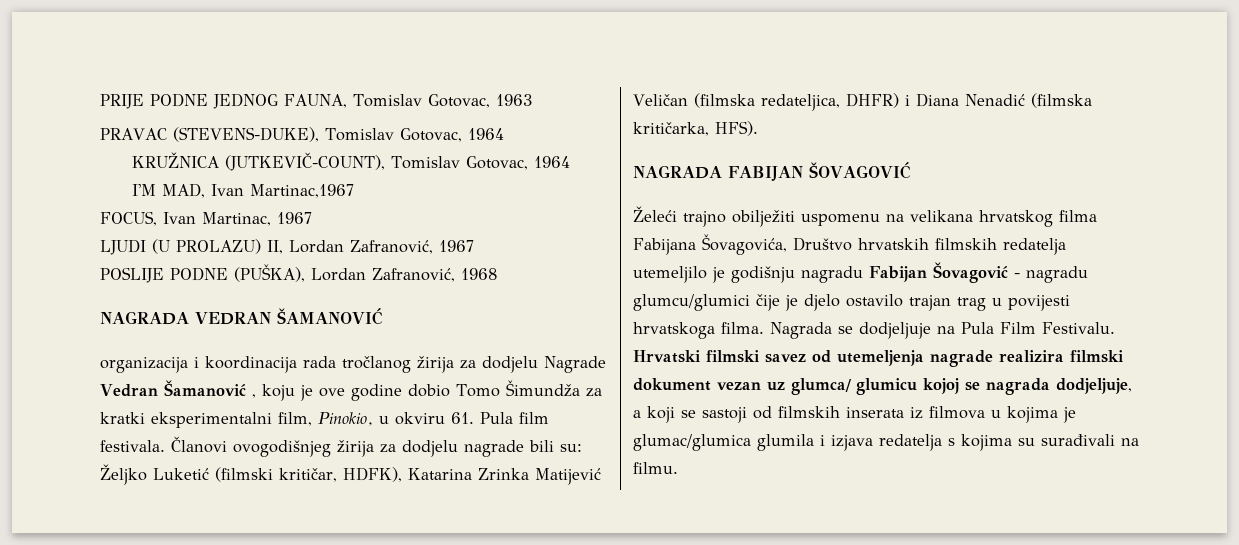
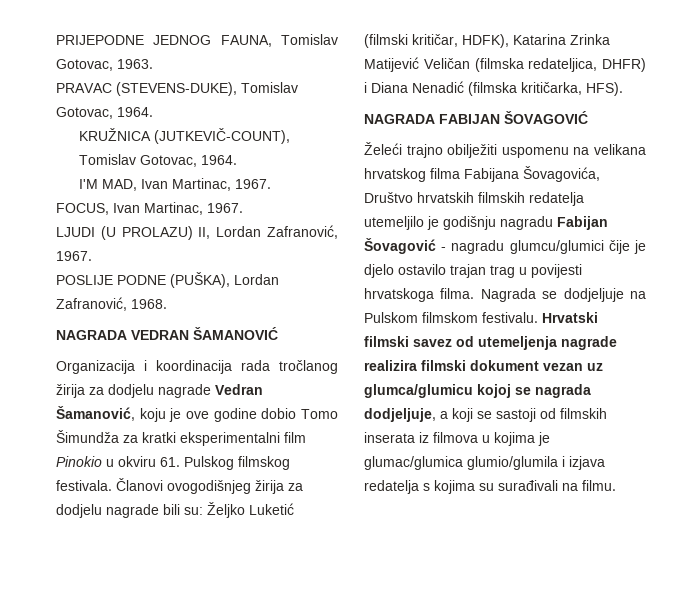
[100,93,208,109] PRIJE PODNE -> [56,35,144,45] PRIJEPODNE
[495,94,532,106] 1963 -> [117,59,153,69] 1963.
[467,128,504,140] 1964 -> [117,107,153,117] 1964.
[533,156,570,168] 1964 -> [200,155,237,165] 1964.
[249,184,354,198] Martinac,1967 -> [171,178,271,191] Martinac, 1967.
[277,212,312,224] 1967 -> [207,203,243,213] 1967.
[439,240,474,252] 1967 -> [56,251,92,261] 1967.
[461,268,497,280] 1968 -> [131,299,167,309] 1968.
[100,357,188,373] organizacija -> [56,360,135,374] Organizacija
[544,356,606,373] [100,380,256,398] Nagrade Vedran Šamanović , -> [158,384,263,398] [56,406,135,421] nagrade Vedran Šamanović,
[278,412,373,426] film, Pinokio, -> [284,432,306,443] [56,456,102,467] film Pinokio
[480,412,549,424] Pula film -> [184,456,290,470] Pulskog filmskog
[961,322,1115,334] Pula Film Festivalu. -> [364,312,538,323] Pulskom filmskom festivalu.
[791,378,917,395] glumca/ glumicu -> [364,384,473,398] glumca/glumicu
[757,434,814,451] glumila -> [467,456,558,470] glumio/glumila

